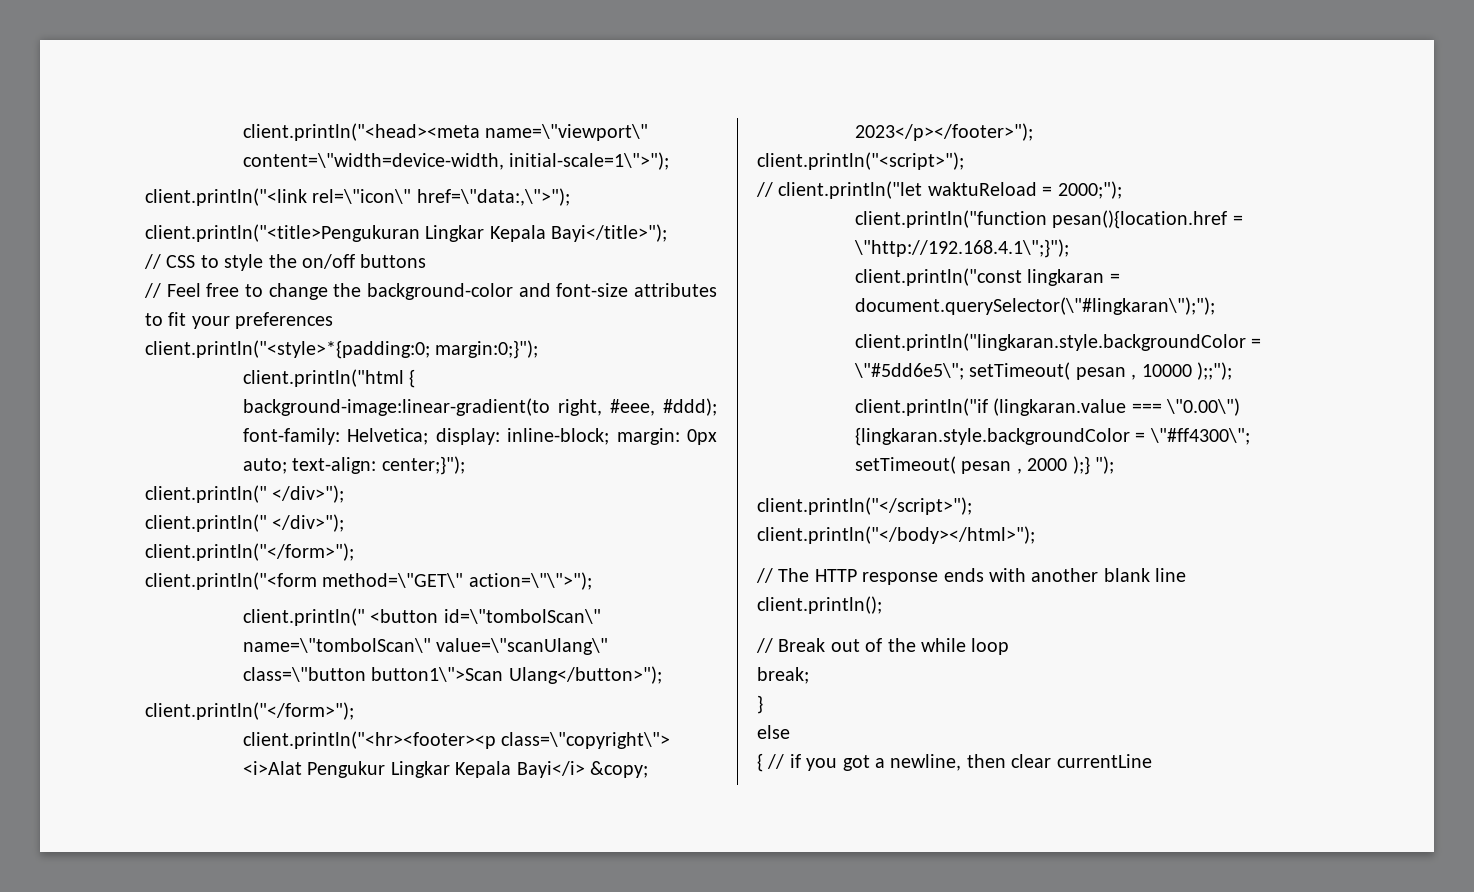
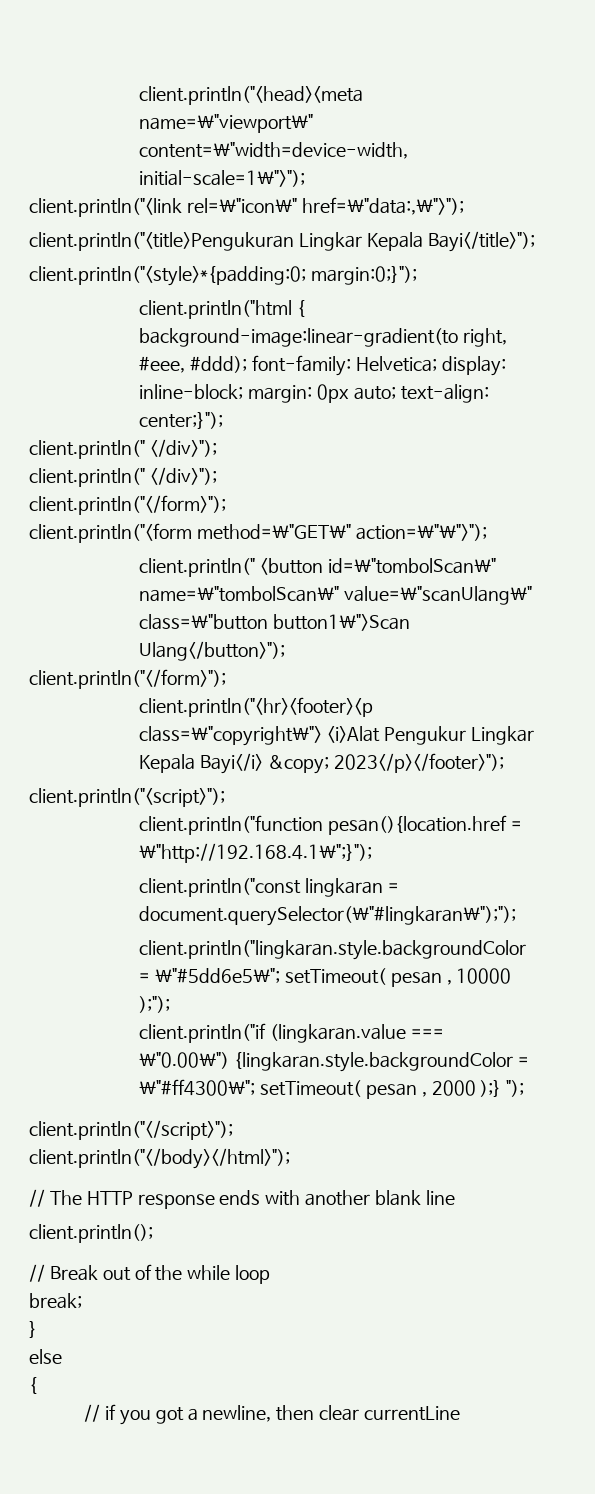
[144,254,427,271] [144,283,717,300] [145,312,334,329] // // CSS to style the on/off buttons // // Feel free to change the background-color and font-size attributes to fit your preferences -> (535, 241) none
[756,181,1122,199] // // client.println("let waktuReload = 2000;"); -> (225, 797) none
[1196,362,1232,380] );;"); -> [139,996,171,1013] );");
(763, 762) none -> (37, 1385) //

